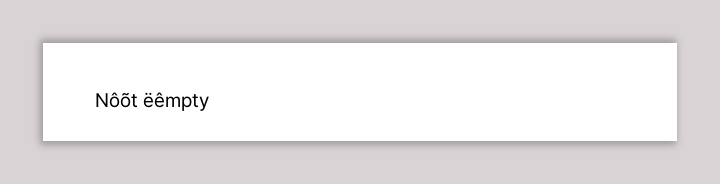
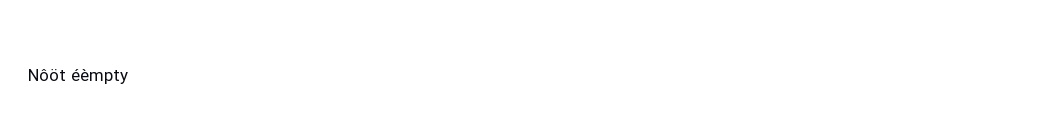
[95,92,210,111] Nôõt ëêmpty -> [28,68,128,84] Nôöt éèmpty

